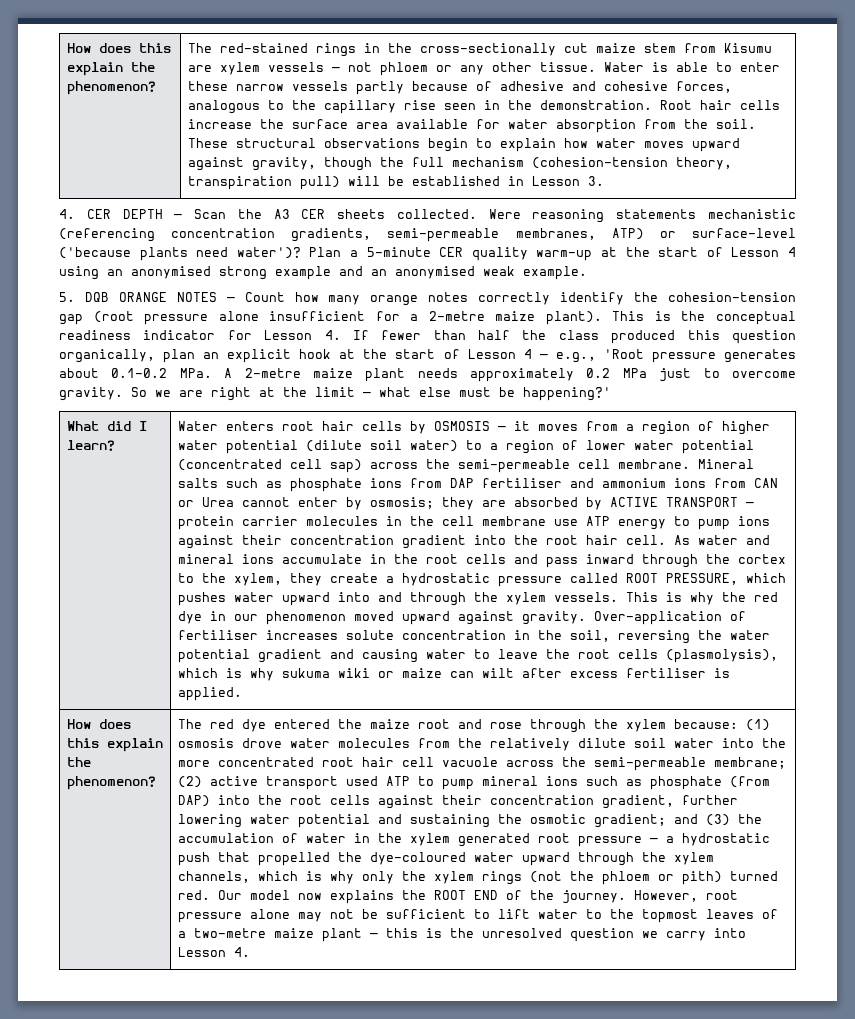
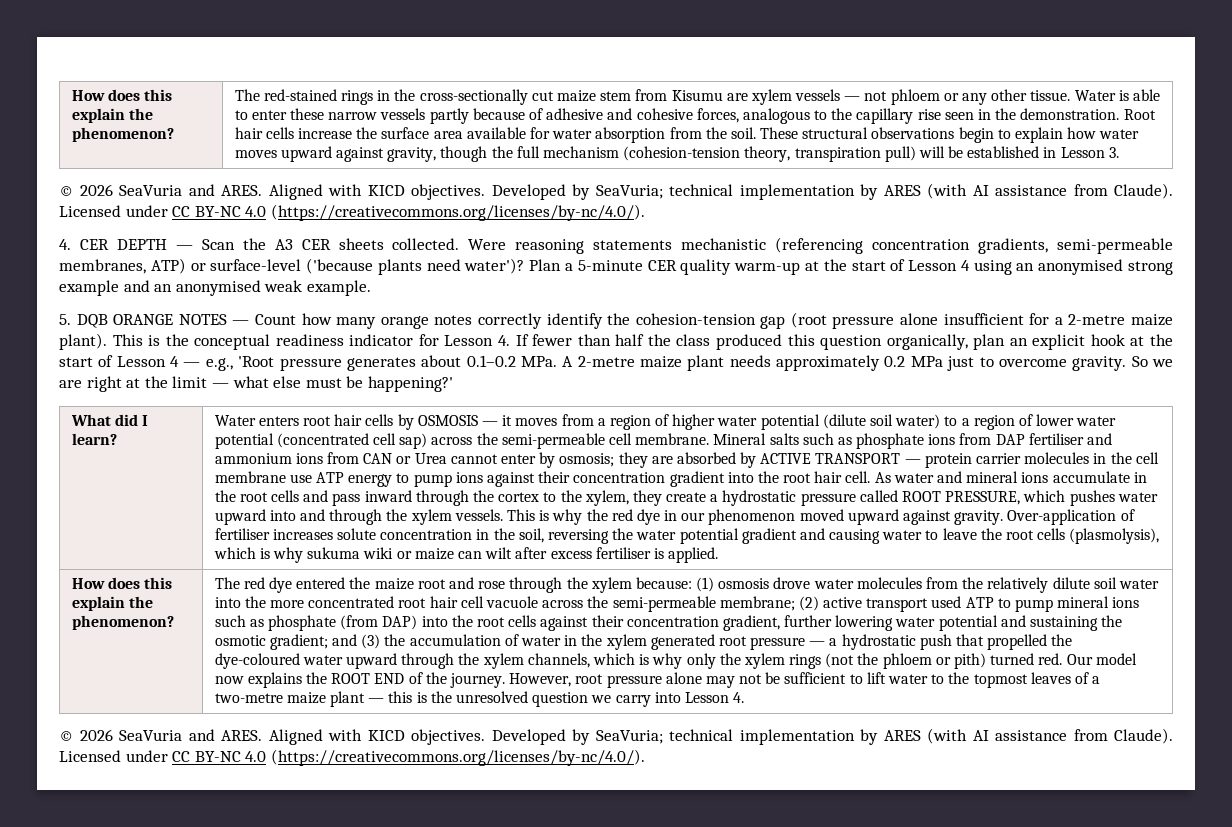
(604, 181) none -> [59,183,1173,200] [59,204,645,221] // © 2026 SeaVuria and ARES. Aligned with KICD objectives. Developed by SeaVuria; technical implementation by ARES (with AI assistance from Claude). Licensed under CC BY-NC 4.0 (https://creativecommons.org/licenses/by-nc/4.0/).
(250, 952) none -> [59,728,1173,745] [59,749,645,766] // © 2026 SeaVuria and ARES. Aligned with KICD objectives. Developed by SeaVuria; technical implementation by ARES (with AI assistance from Claude). Licensed under CC BY-NC 4.0 (https://creativecommons.org/licenses/by-nc/4.0/).

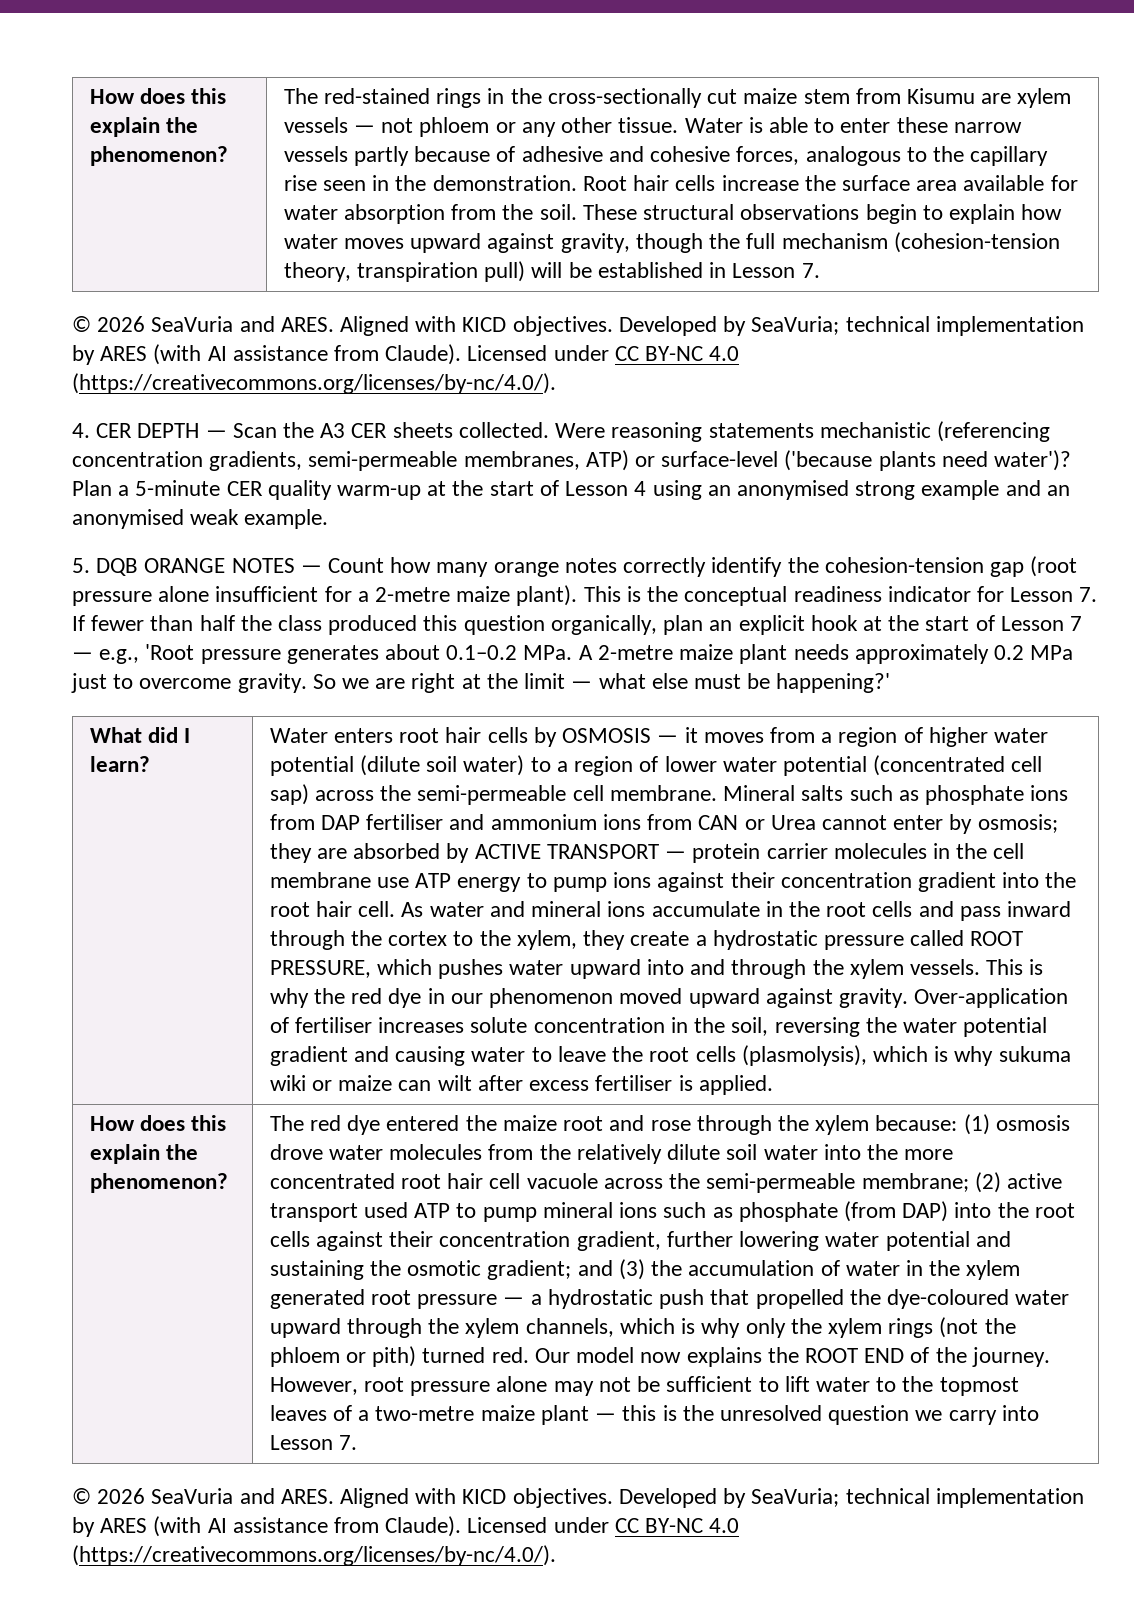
[1108,147,1119,158] 3. -> [801,263,820,278] 7.
[498,335,511,346] 4. -> [1079,587,1098,602] 7.
[170,356,180,367] 4 -> [1069,616,1082,631] 7
[733,692,745,703] 4. -> [339,1435,358,1450] 7.

